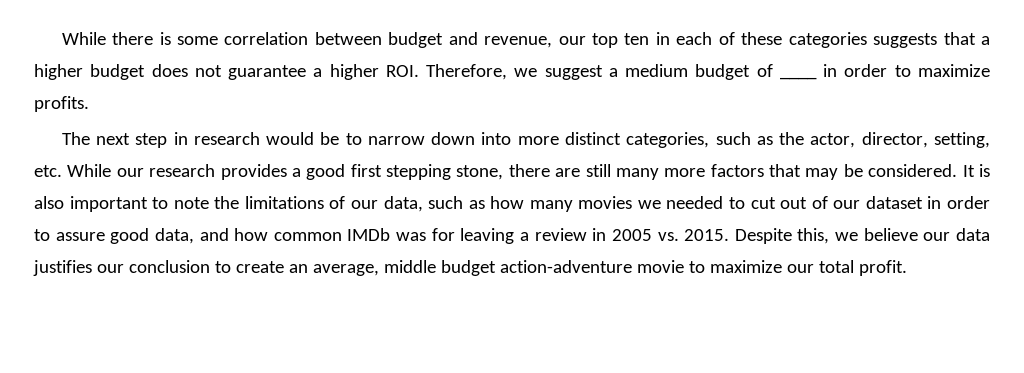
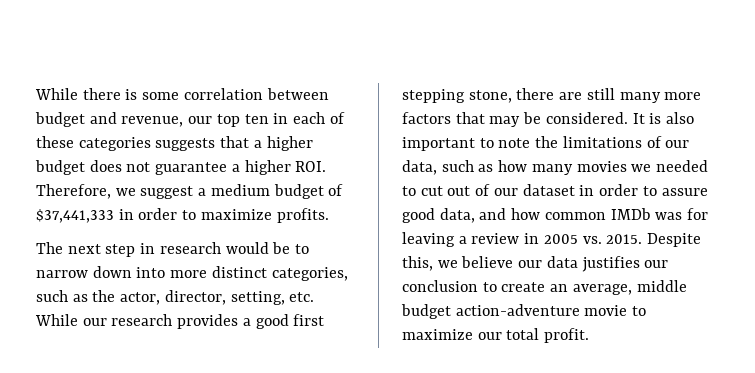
[779,77,817,80] ____ -> [36,209,114,223] $37,441,333

